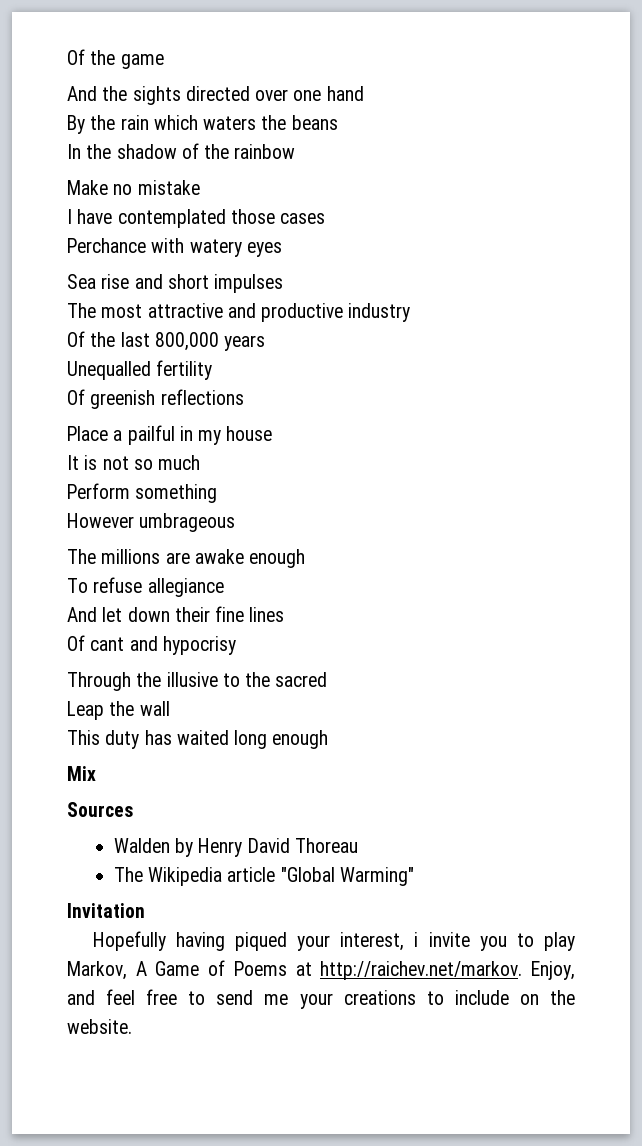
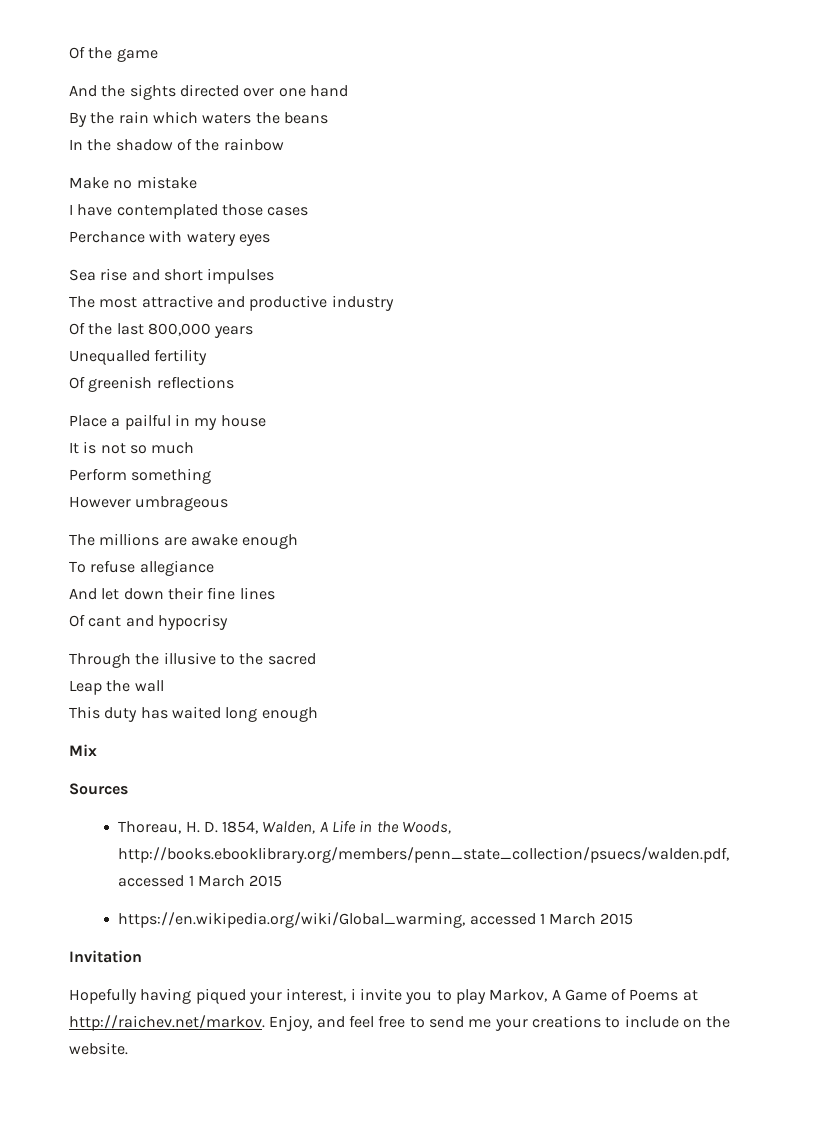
[113,838,358,857] [113,867,414,886] Walden by Henry David Thoreau // The Wikipedia article "Global Warming" -> [118,820,452,834] [118,847,730,863] [118,875,283,887] [118,912,634,928] Thoreau, H. D. 1854, Walden, A Life in the Woods, http://books.ebooklibrary.org/members/penn_state_collection/psuecs/walden.pdf, accessed 1 March 2015 // https://en.wikipedia.org/wiki/Global_warming, accessed 1 March 2015

